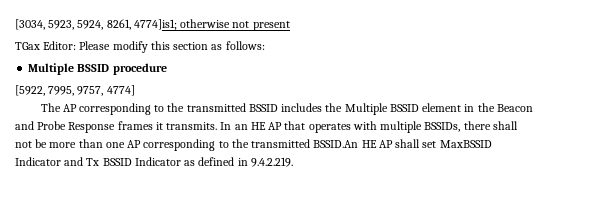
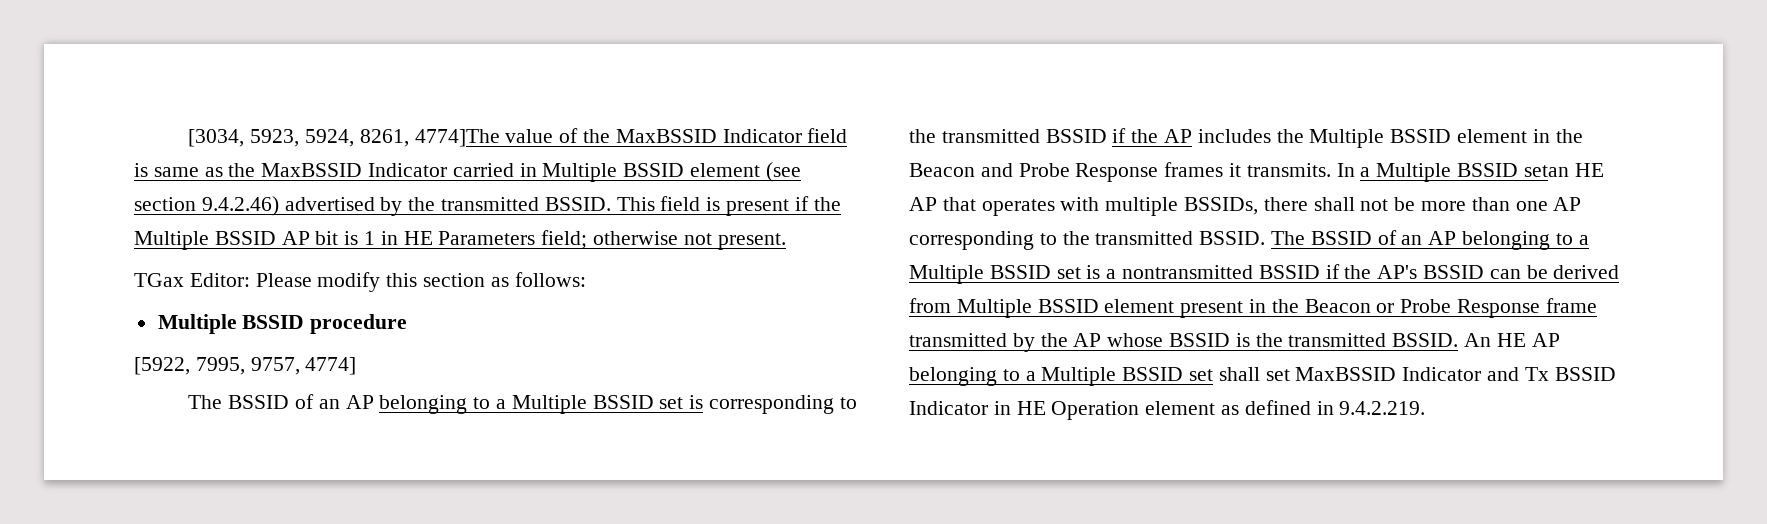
[133,19,177,30] 4774]is1; -> [414,128,848,147] [134,162,801,182] [134,196,841,216] [134,230,588,250] 4774]The value of the MaxBSSID Indicator field is same as the MaxBSSID Indicator carried in Multiple BSSID element (see section 9.4.2.46) advertised by the transmitted BSSID. This field is present if the Multiple BSSID AP bit is 1 in HE Parameters field;
[252,21,290,31] present -> [717,233,786,250] present.
[62,104,77,112] AP -> [228,394,704,414] BSSID of an AP belonging to a Multiple BSSID set is
(278, 108) none -> [1112,128,1193,143] if the AP
[234,124,248,130] an -> [1360,163,1569,182] a Multiple BSSID setan
[313,140,393,148] BSSID.An HE AP -> [1199,230,1589,250] [909,264,1620,284] [909,298,1597,318] [909,333,1560,352] [909,367,1214,386] BSSID. The BSSID of an AP belonging to a Multiple BSSID set is a nontransmitted BSSID if the AP's BSSID can be derived from Multiple BSSID element present in the Beacon or Probe Response frame transmitted by the AP whose BSSID is the transmitted BSSID. An HE AP belonging to a Multiple BSSID set
(181, 161) none -> [993,401,1216,420] in HE Operation element

